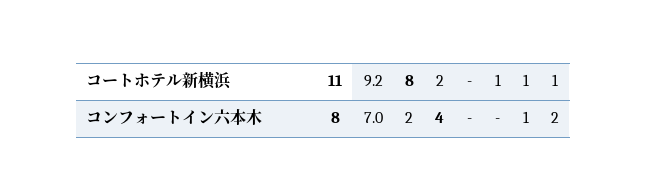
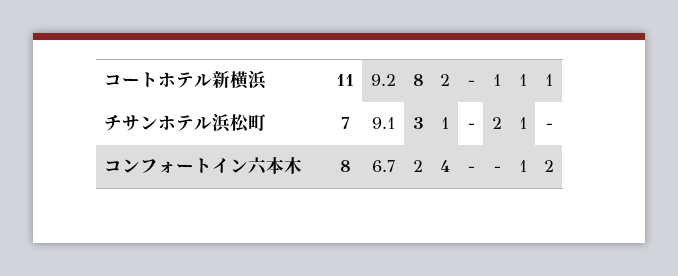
(558, 80) none -> [103,114,266,133] [340,117,350,129] [372,117,395,129] [412,117,424,129] [441,117,449,129] [467,123,475,129] [492,117,502,129] [519,117,527,129] [545,123,553,129] // チサンホテル浜松町 | 7 | 9.1 | 3 | 1 | - | 2 | 1 | -
[363,112,383,123] 7.0 -> [372,160,395,172] 6.7

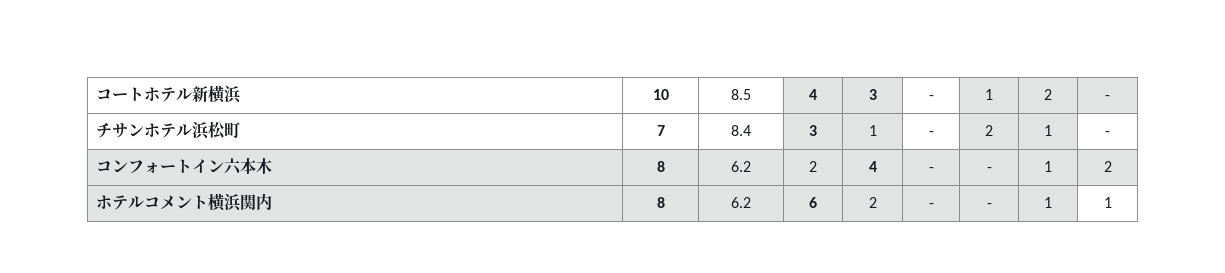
[336,74,354,86] [371,74,396,86] [412,74,424,86] [440,74,450,86] [467,80,475,86] [493,74,501,86] [519,74,527,86] [545,74,553,86] 11 | 9.2 | 8 | 2 | - | 1 | 1 | 1 -> [652,89,669,100] [731,89,751,100] [809,89,817,100] [868,89,877,100] [928,95,934,100] [985,89,993,100] [1044,89,1052,100] [1105,95,1110,100] 10 | 8.5 | 4 | 3 | - | 1 | 2 | -
[372,117,395,129] 9.1 -> [731,125,751,136] 8.4
[372,160,395,172] 6.7 -> [731,161,751,172] 6.2
(554, 166) none -> [96,193,273,211] [656,197,665,208] [731,197,751,208] [809,197,817,208] [868,197,877,208] [928,203,934,208] [986,203,992,208] [1044,197,1052,208] [1103,197,1112,208] // ホテルコメント横浜関内 | 8 | 6.2 | 6 | 2 | - | - | 1 | 1

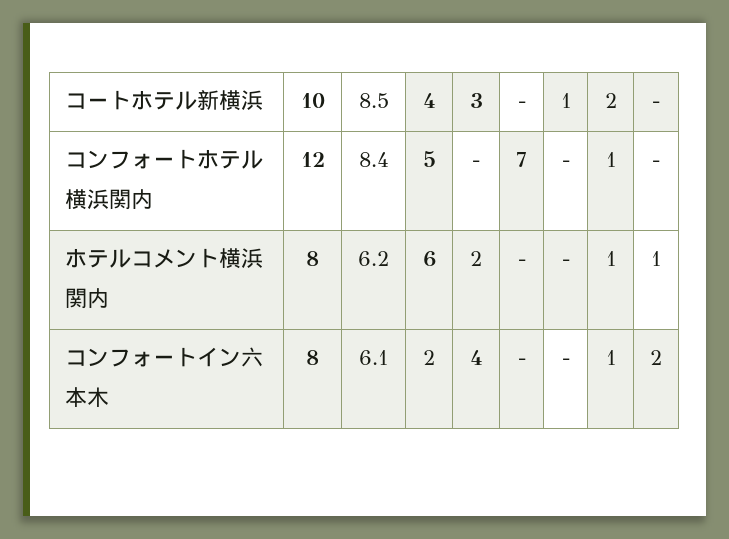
[96,121,241,140] [656,125,665,136] [731,125,751,136] [809,125,817,136] [868,125,877,136] [928,131,934,136] [985,125,993,136] [1044,125,1052,136] [1105,131,1110,136] [96,158,273,175] [656,161,665,172] [731,161,751,172] [809,161,817,172] [868,161,877,172] [928,167,934,172] [986,167,992,172] [1044,161,1052,172] [1103,161,1112,172] チサンホテル浜松町 | 7 | 8.4 | 3 | 1 | - | 2 | 1 | - // コンフォートイン六本木 | 8 | 6.2 | 2 | 4 | - | - | 1 | 2 -> [65,149,264,169] [65,189,154,210] [300,152,325,167] [358,152,389,167] [422,151,436,167] [472,160,480,167] [516,152,527,167] [561,160,570,167] [605,152,616,167] [652,160,660,167] コンフォートホテル横浜関内 | 12 | 8.4 | 5 | - | 7 | - | 1 | -
(1112, 202) none -> [65,347,264,367] [65,387,110,407] [306,350,319,365] [359,350,388,365] [423,350,435,365] [469,350,483,365] [517,358,526,365] [561,358,570,365] [605,350,616,365] [650,350,662,365] // コンフォートイン六本木 | 8 | 6.1 | 2 | 4 | - | - | 1 | 2

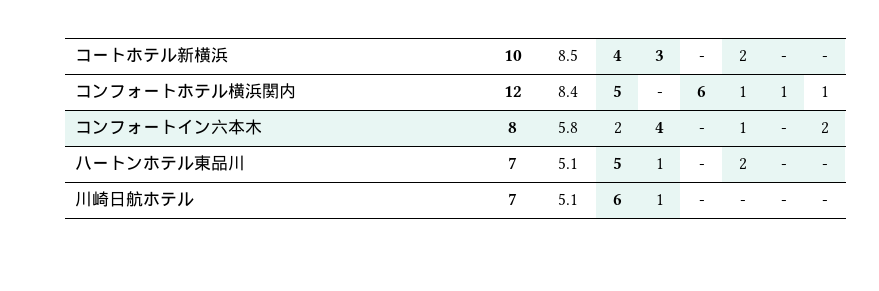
[560,93,571,108] [604,93,617,108] 1 | 2 -> [739,50,747,62] [781,56,787,61] 2 | -
[516,152,527,167] [561,160,570,167] [605,152,616,167] [652,160,660,167] [65,248,264,269] [65,288,110,309] [306,251,319,266] [358,251,389,266] [422,251,436,267] [470,251,482,266] [517,259,526,266] [561,259,570,266] 7 | - | 1 | - // ホテルコメント横浜関内 | 8 | 6.2 | 6 | 2 | - | - -> [697,86,706,97] [739,86,747,97] 6 | 1
[359,350,388,365] 6.1 -> [558,121,578,133] 5.8
[561,358,570,365] [605,350,616,365] [650,350,662,365] | - | 1 | 2 -> [739,122,747,133] [781,128,787,133] [821,122,829,134] [75,155,246,171] [508,157,517,169] [558,157,578,169] [613,157,622,169] [655,158,664,169] [698,164,705,169] [739,158,747,170] [781,164,787,169] [822,164,828,169] [75,191,195,207] [508,193,517,205] [558,193,578,205] [613,194,622,205] [655,194,664,205] [698,200,705,205] [740,200,746,205] [781,200,787,205] [822,200,828,205] | 1 | - | 2 // ハートンホテル東品川 | 7 | 5.1 | 5 | 1 | - | 2 | - | - // 川崎日航ホテル | 7 | 5.1 | 6 | 1 | - | - | - | -

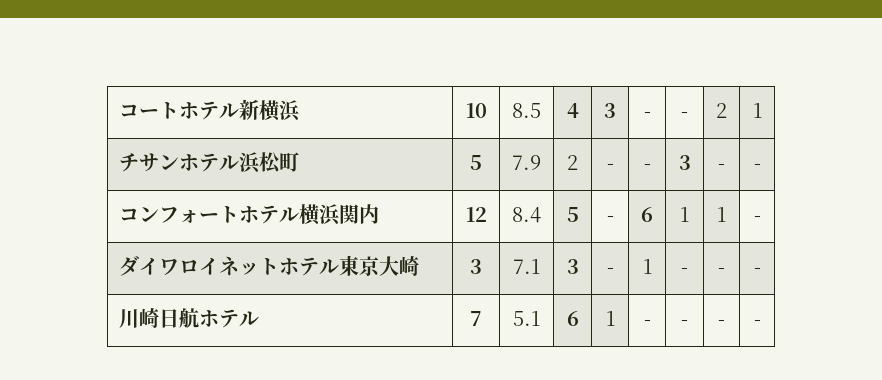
[739,50,747,62] | 2 -> [681,112,688,118] [716,103,727,118] [752,103,762,118] [119,152,300,174] [470,155,482,170] [512,155,541,170] [567,155,578,170] [606,164,614,170] [643,164,651,170] [678,155,691,170] | - | 2 | 1 // チサンホテル浜松町 | 5 | 7.9 | 2 | - | - | 3
[821,86,829,97] [75,119,263,135] [508,122,517,133] [558,121,578,133] [613,122,622,134] [655,122,664,133] [698,128,705,133] [739,122,747,133] [781,128,787,133] [821,122,829,134] [75,155,246,171] [508,157,517,169] [558,157,578,169] [613,157,622,169] [655,158,664,169] [698,164,705,169] [739,158,747,170] 1 // コンフォートイン六本木 | 8 | 5.8 | 2 | 4 | - | 1 | - | 2 // ハートンホテル東品川 | 7 | 5.1 | 5 | 1 | - | 2 -> [753,216,761,222] [119,255,420,276] [470,259,482,274] [513,259,540,274] [566,259,579,274] [606,268,614,274] [642,259,652,274] [681,268,688,274] - // ダイワロイネットホテル東京大崎 | 3 | 7.1 | 3 | - | 1 | -

